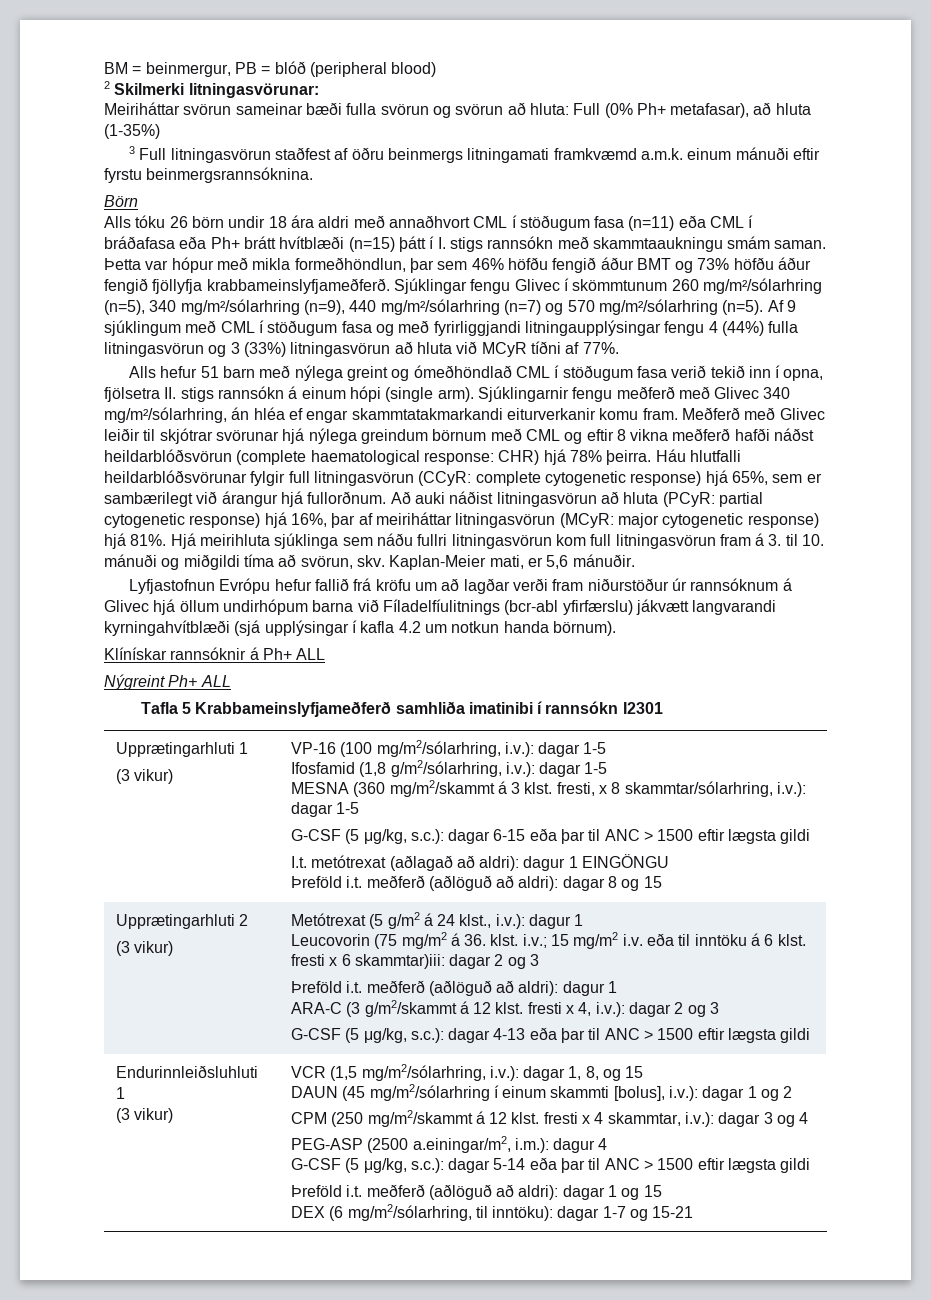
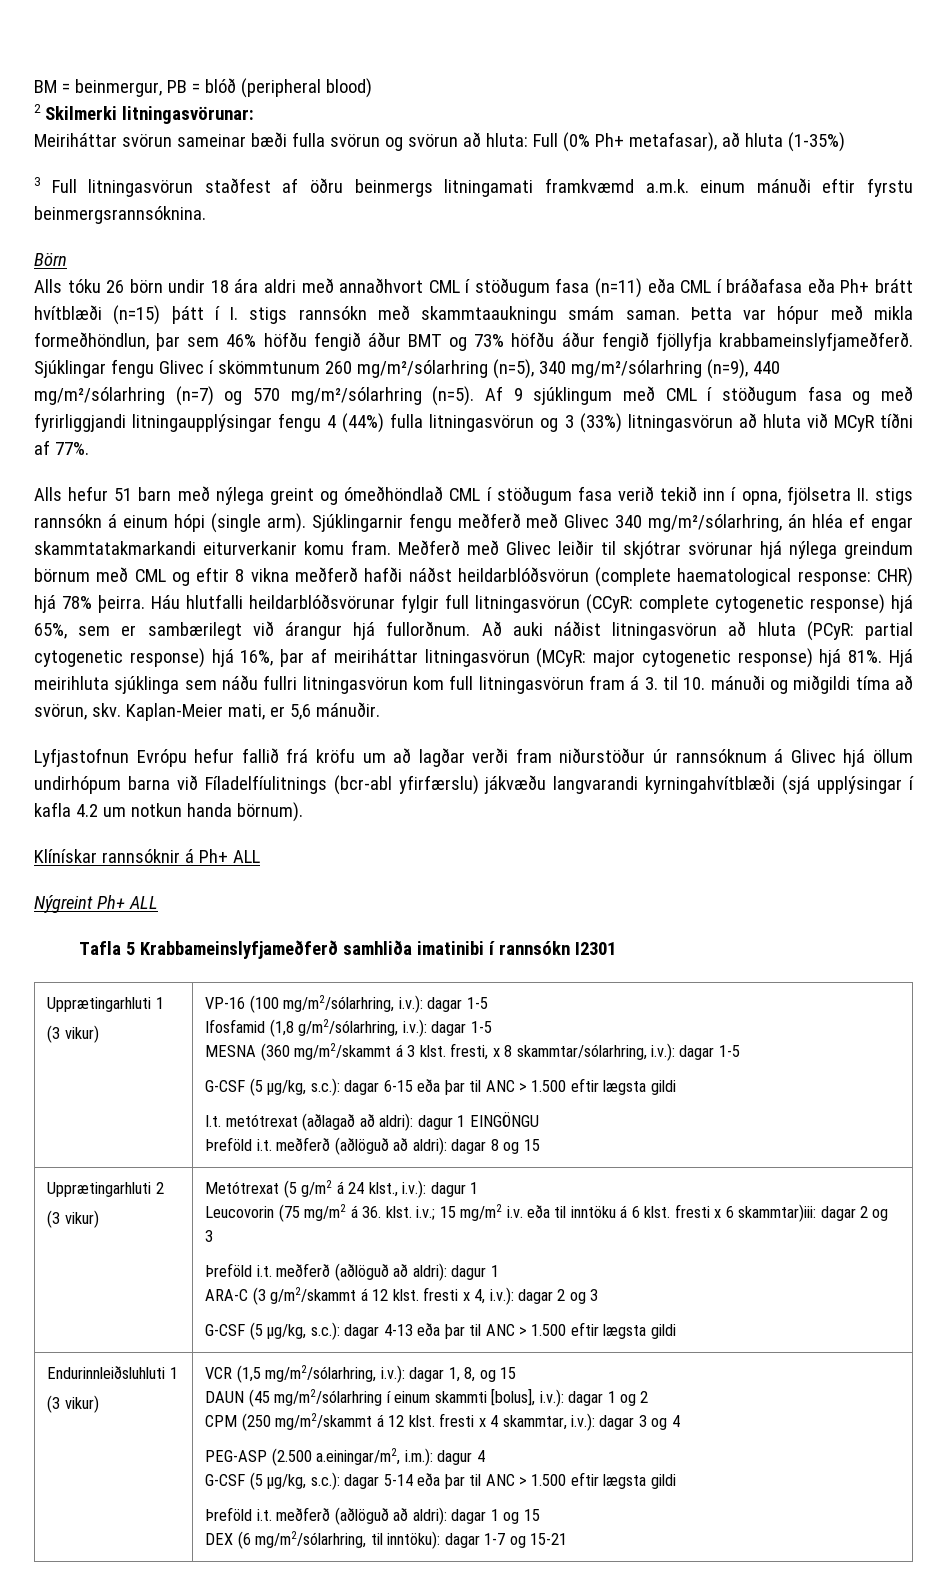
[635,599,689,615] jákvætt -> [484,775,547,794] jákvæðu
[657,829,694,841] 1500 -> [531,1080,567,1092] 1.500
[657,1028,694,1040] 1500 -> [531,1324,567,1336] 1.500
[367,1138,409,1153] (2500 -> [271,1448,312,1466] (2.500
[657,1158,694,1170] 1500 -> [531,1474,567,1486] 1.500

